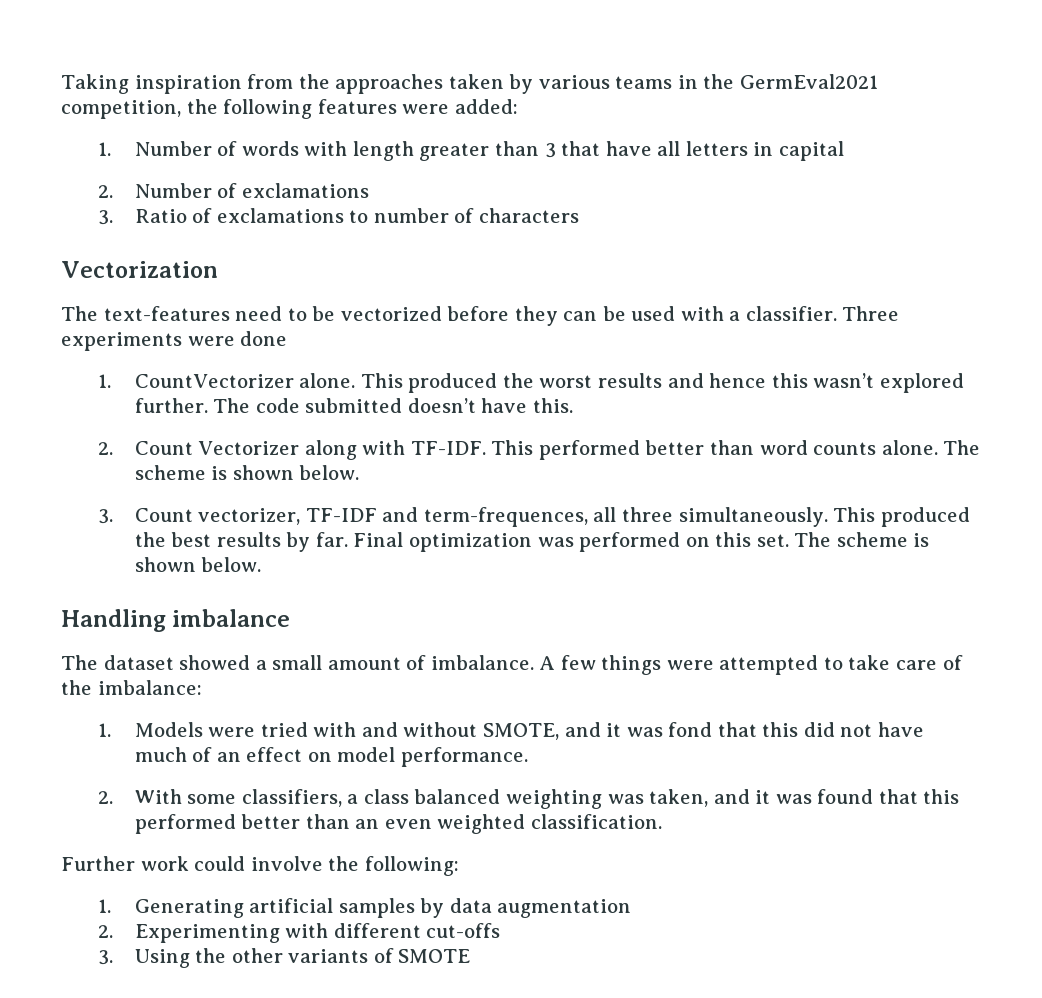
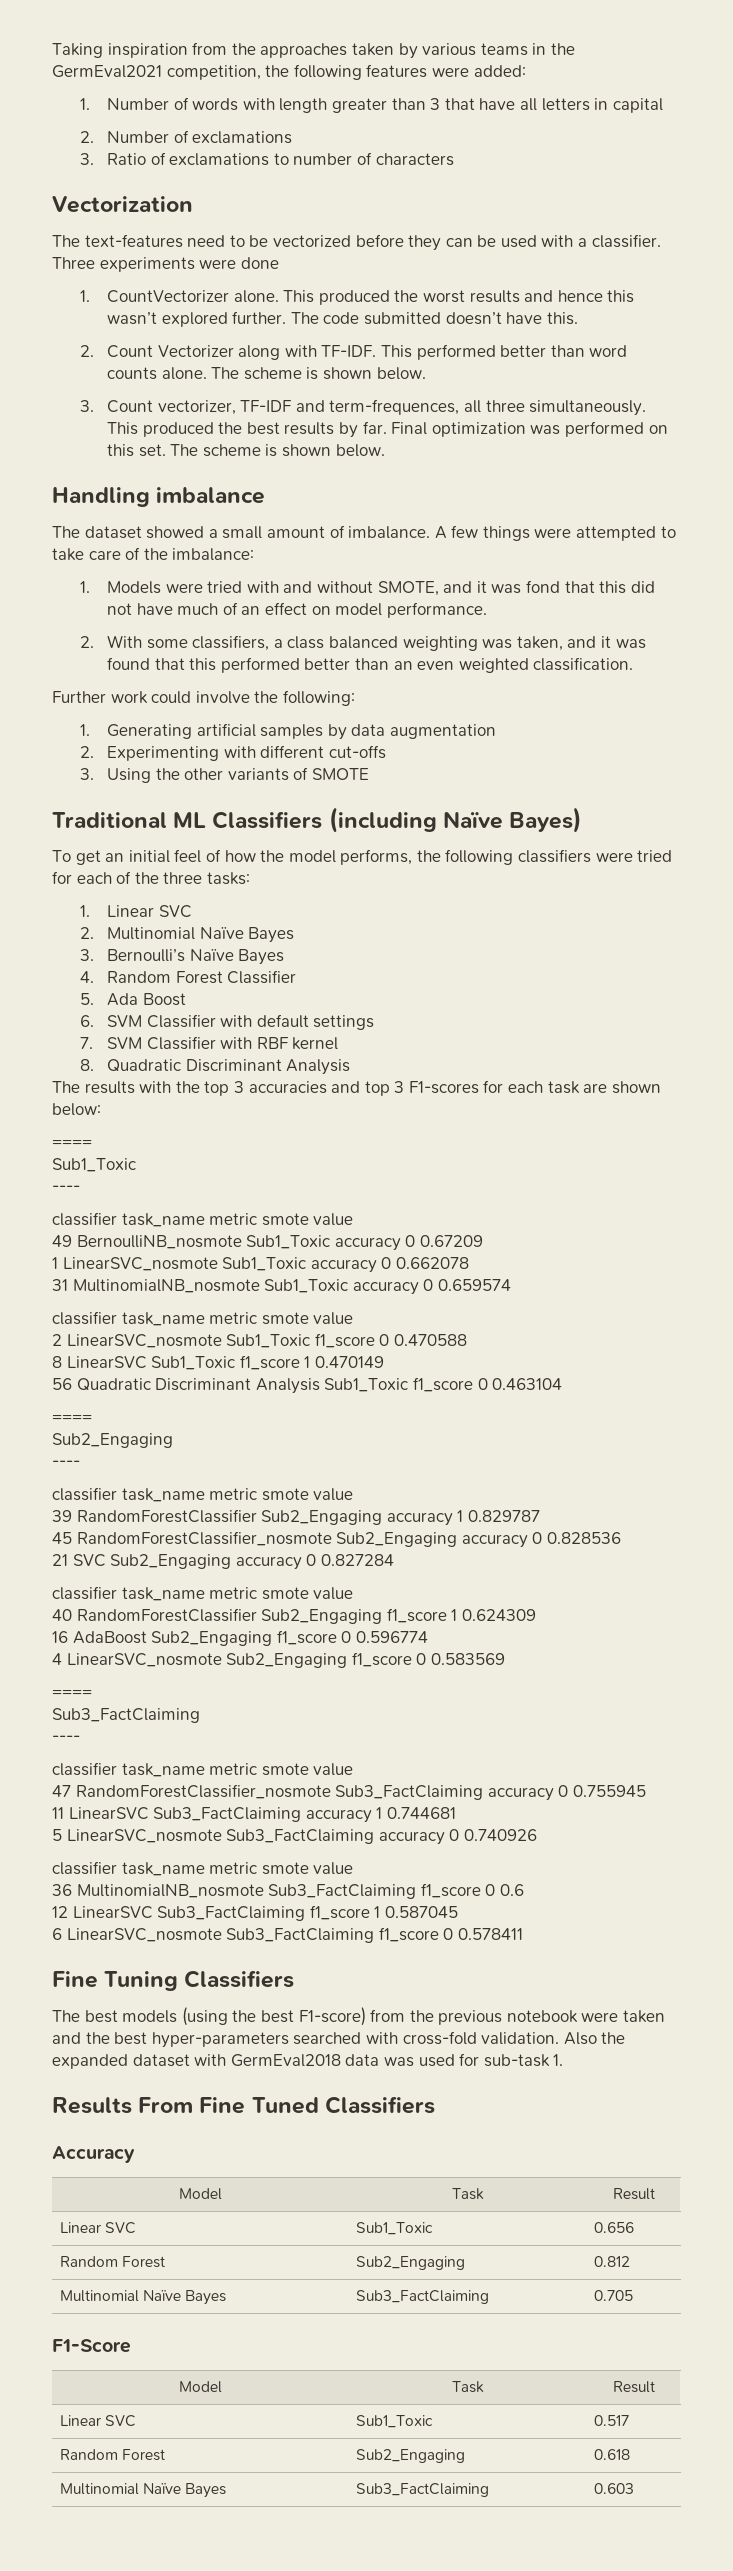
(471, 956) none -> [52,807,583,833] [52,849,673,865] [52,871,250,885] [79,905,192,918] [79,927,295,943] [79,949,285,965] [79,970,297,984] [79,993,186,1006] [79,1014,375,1030] [79,1036,339,1050] [79,1059,351,1075] [52,1080,661,1096] [52,1103,101,1116] [52,1140,92,1148] [52,1158,136,1172] [52,1185,80,1192] [52,1212,354,1227] [52,1235,483,1251] [52,1257,469,1273] [52,1279,511,1295] [52,1311,354,1326] [52,1333,467,1348] [52,1355,384,1370] [52,1377,563,1394] [52,1415,92,1423] [52,1433,173,1448] [52,1460,80,1467] [52,1487,354,1502] [52,1509,540,1526] [52,1531,621,1548] [52,1554,394,1570] [52,1586,354,1601] [52,1608,536,1624] [52,1630,428,1646] [52,1652,505,1668] [52,1690,92,1698] [52,1708,200,1723] [52,1735,80,1742] [52,1762,354,1777] [52,1784,646,1801] [52,1807,456,1823] [52,1829,537,1845] [52,1861,354,1876] [52,1883,524,1899] [52,1905,458,1921] [52,1927,523,1943] [52,1970,295,1991] [52,2007,666,2026] [52,2031,626,2048] [52,2053,564,2069] [52,2096,435,2114] [52,2146,135,2163] [179,2188,222,2200] [451,2188,484,2200] [612,2188,655,2200] [59,2222,136,2234] [355,2222,433,2235] [593,2222,634,2233] [59,2256,165,2268] [355,2256,465,2270] [593,2256,630,2267] [59,2290,226,2305] [355,2290,489,2304] [593,2290,633,2301] [52,2339,131,2353] [179,2381,222,2393] [451,2381,484,2393] [612,2381,655,2393] [59,2415,136,2427] [355,2415,433,2428] [593,2415,629,2426] [59,2449,165,2461] [355,2449,465,2463] [593,2449,630,2460] [59,2483,226,2498] [355,2483,489,2497] [593,2483,634,2494] // Traditional ML Classifiers (including Naïve Bayes) // To get an initial feel of how the model performs, the following classifiers were tried for each of the three tasks: // 1. Linear SVC // 2. Multinomial Naïve Bayes // 3. Bernoulli’s Naïve Bayes // 4. Random Forest Classifier // 5. Ada Boost // 6. SVM Classifier with default settings // 7. SVM Classifier with RBF kernel // 8. Quadratic Discriminant Analysis // The results with the top 3 accuracies and top 3 F1-scores for each task are shown below: // ==== // Sub1_Toxic // ---- // classifier task_name metric smote value // 49 BernoulliNB_nosmote Sub1_Toxic accuracy 0 0.67209 // 1 LinearSVC_nosmote Sub1_Toxic accuracy 0 0.662078 // 31 MultinomialNB_nosmote Sub1_Toxic accuracy 0 0.659574 // classifier task_name metric smote value // 2 LinearSVC_nosmote Sub1_Toxic f1_score 0 0.470588 // 8 LinearSVC Sub1_Toxic f1_score 1 0.470149 // 56 Quadratic Discriminant Analysis Sub1_Toxic f1_score 0 0.463104 // ==== // Sub2_Engaging // ---- // classifier task_name metric smote value // 39 RandomForestClassifier Sub2_Engaging accuracy 1 0.829787 // 45 RandomForestClassifier_nosmote Sub2_Engaging accuracy 0 0.828536 // 21 SVC Sub2_Engaging accuracy 0 0.827284 // classifier task_name metric smote value // 40 RandomForestClassifier Sub2_Engaging f1_score 1 0.624309 // 16 AdaBoost Sub2_Engaging f1_score 0 0.596774 // 4 LinearSVC_nosmote Sub2_Engaging f1_score 0 0.583569 // ==== // Sub3_FactClaiming // ---- // classifier task_name metric smote value // 47 RandomForestClassifier_nosmote Sub3_FactClaiming accuracy 0 0.755945 // 11 LinearSVC Sub3_FactClaiming accuracy 1 0.744681 // 5 LinearSVC_nosmote Sub3_FactClaiming accuracy 0 0.740926 // classifier task_name metric smote value // 36 MultinomialNB_nosmote Sub3_FactClaiming f1_score 0 0.6 // 12 LinearSVC Sub3_FactClaiming f1_score 1 0.587045 // 6 LinearSVC_nosmote Sub3_FactClaiming f1_score 0 0.578411 // Fine Tuning Classifiers // The best models (using the best F1-score) from the previous notebook were taken and the best hyper-parameters searched with cross-fold validation. Also the expanded dataset with GermEval2018 data was used for sub-task 1. // Results From Fine Tuned Classifiers // Accuracy // Model | Task | Result // Linear SVC | Sub1_Toxic | 0.656 // Random Forest | Sub2_Engaging | 0.812 // Multinomial Naïve Bayes | Sub3_FactClaiming | 0.705 // F1-Score // Model | Task | Result // Linear SVC | Sub1_Toxic | 0.517 // Random Forest | Sub2_Engaging | 0.618 // Multinomial Naïve Bayes | Sub3_FactClaiming | 0.603

